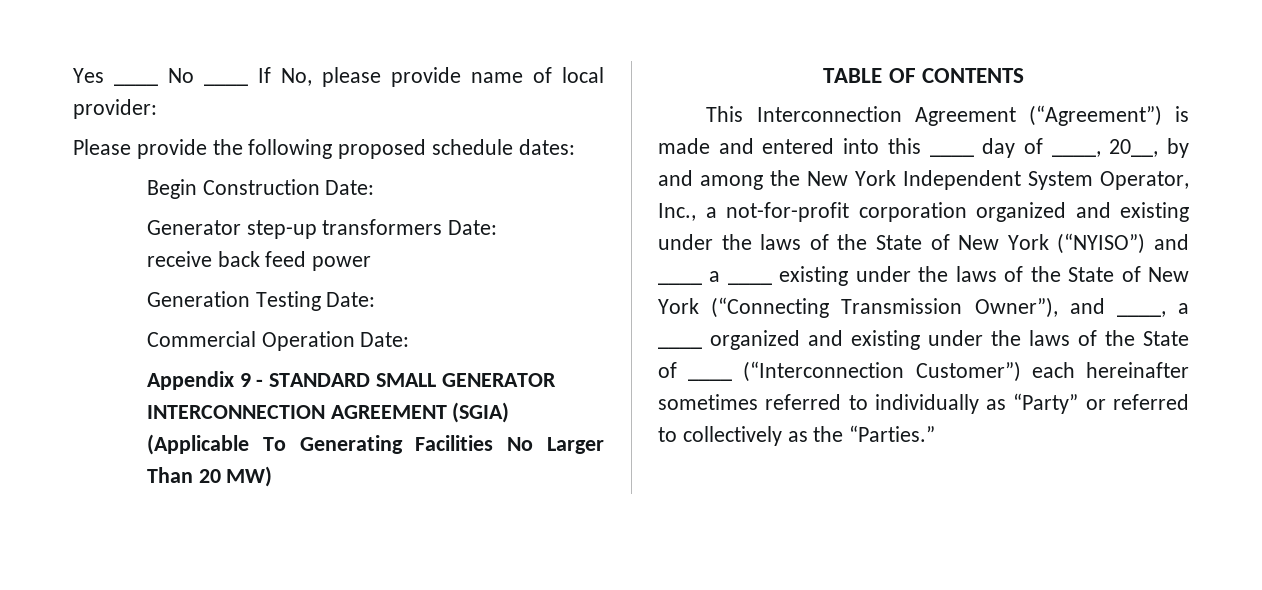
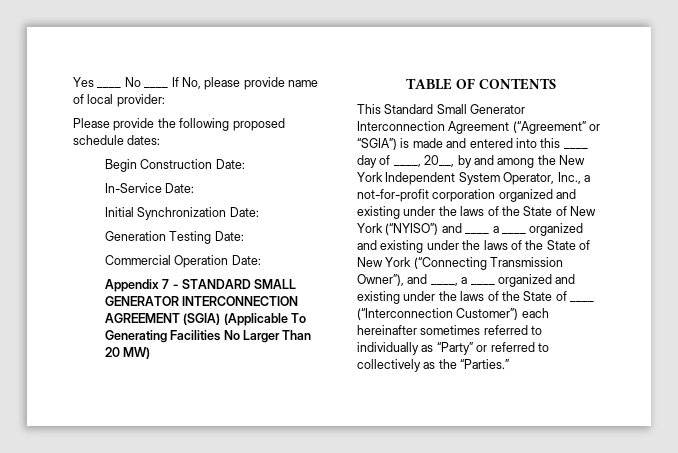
[146,219,498,239] [146,251,372,271] Generator step-up transformers Date: // receive back feed power -> [104,183,195,193] [104,207,259,220] In-Service Date: // Initial Synchronization Date:
[239,373,251,387] 9 -> [162,279,170,289] 7
[756,105,1162,126] Interconnection Agreement (“Agreement”) -> [384,104,526,114] [357,121,601,134] [357,138,397,150] Standard Small Generator Interconnection Agreement (“Agreement” or “SGIA”)
(772, 283) none -> [529,223,584,236] [357,240,377,250] organized and

